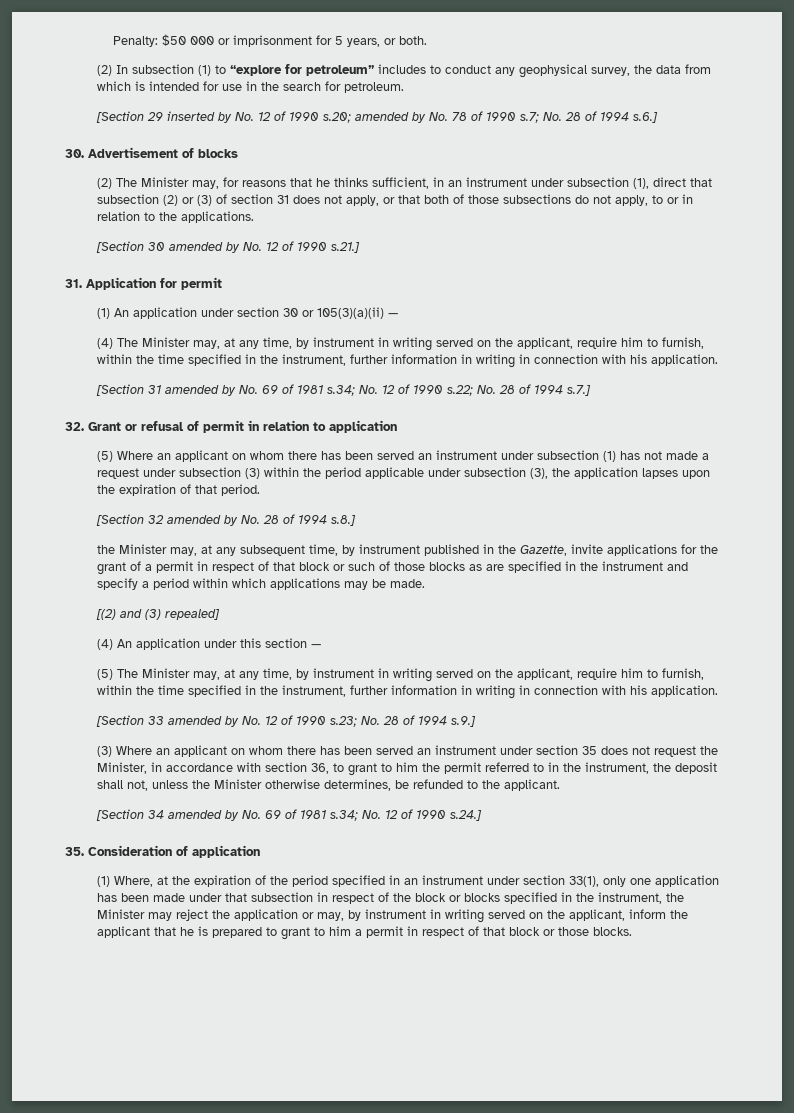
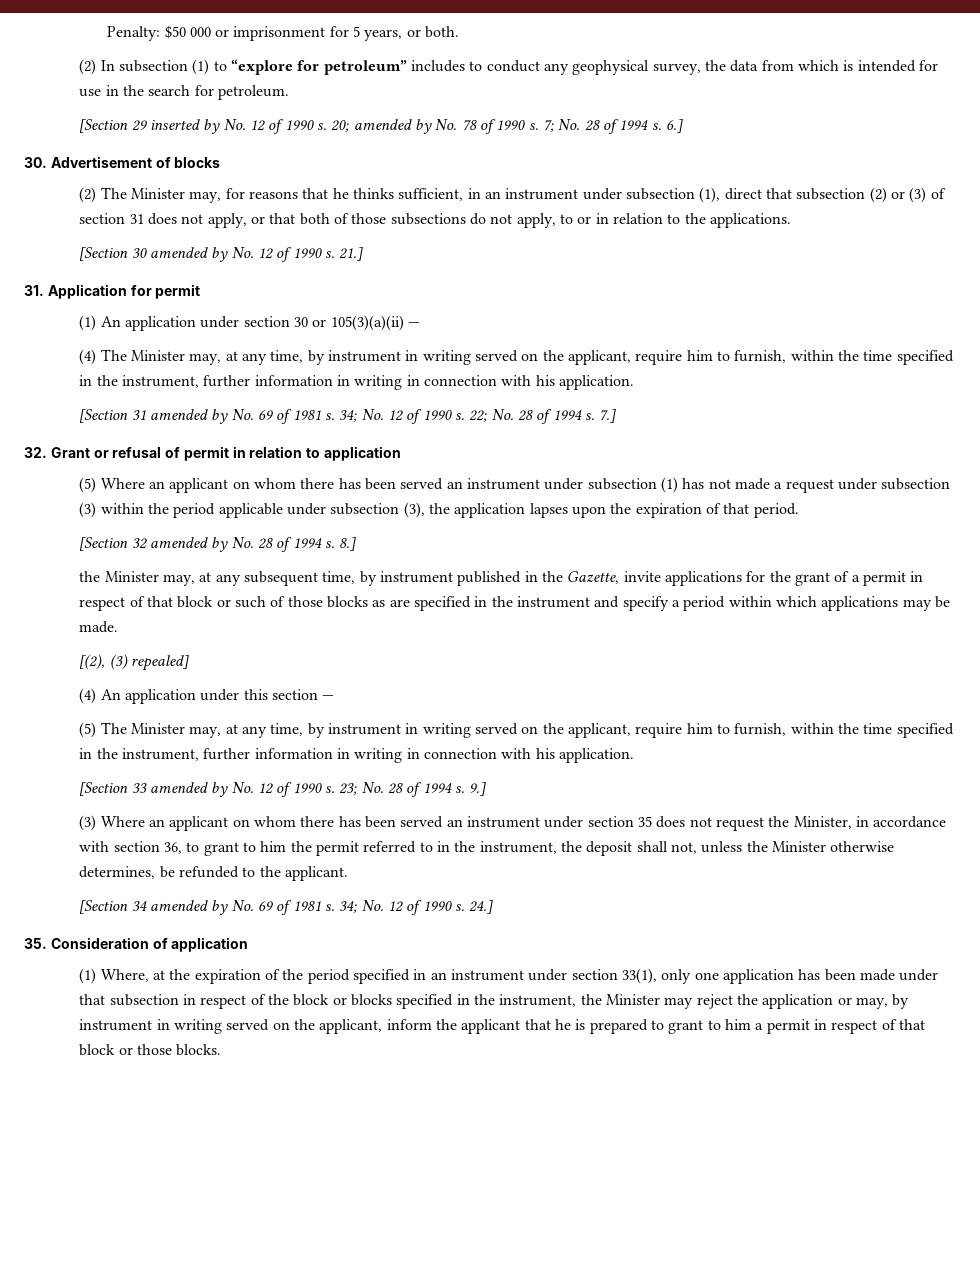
[322,112,351,123] s.20; -> [317,120,350,132] s. 20;
[519,111,658,123] s.7; No. 28 of 1994 s.6.] -> [528,119,683,134] s. 7; No. 28 of 1994 s. 6.]
[330,242,360,253] s.21.] -> [325,247,364,261] s. 21.]
[326,384,591,396] s.34; No. 12 of 1990 s.22; No. 28 of 1994 s.7.] -> [325,409,617,424] s. 34; No. 12 of 1990 s. 22; No. 28 of 1994 s. 7.]
[330,515,356,526] s.8.] -> [325,537,357,551] s. 8.]
[95,609,142,620] [(2) and -> [79,654,106,670] [(2),
[329,715,476,727] s.23; No. 28 of 1994 s.9.] -> [325,782,487,797] s. 23; No. 28 of 1994 s. 9.]
[329,809,482,821] s.34; No. 12 of 1990 s.24.] -> [325,900,494,915] s. 34; No. 12 of 1990 s. 24.]

